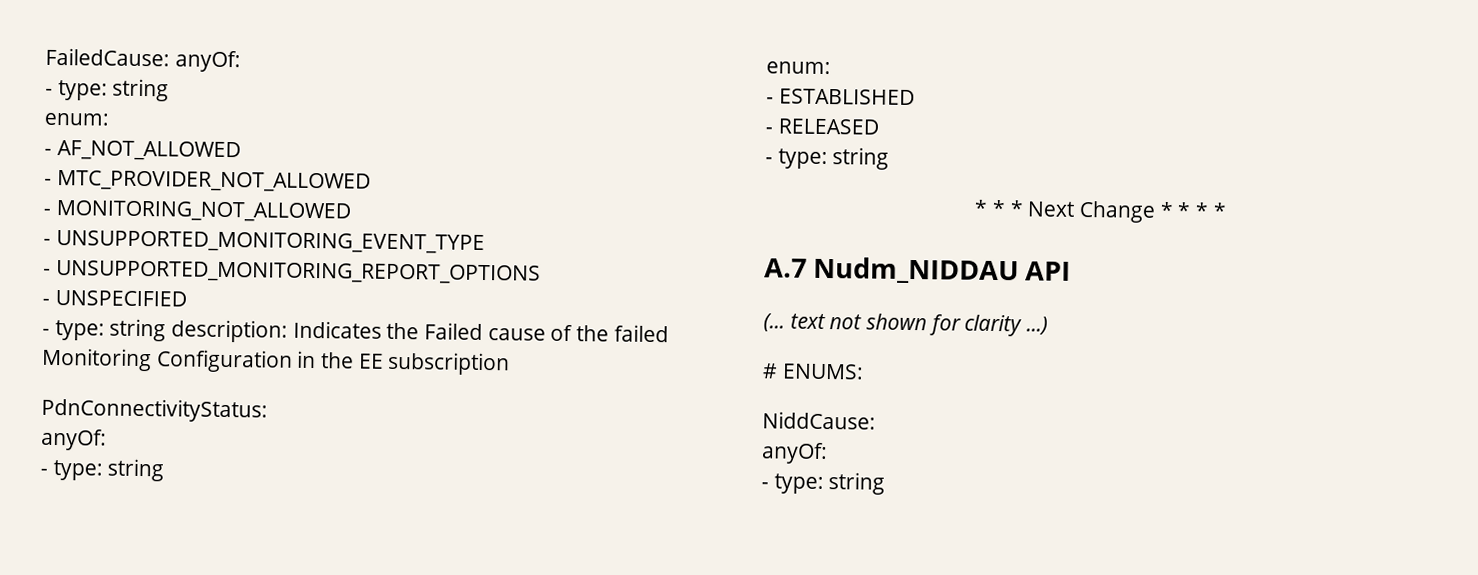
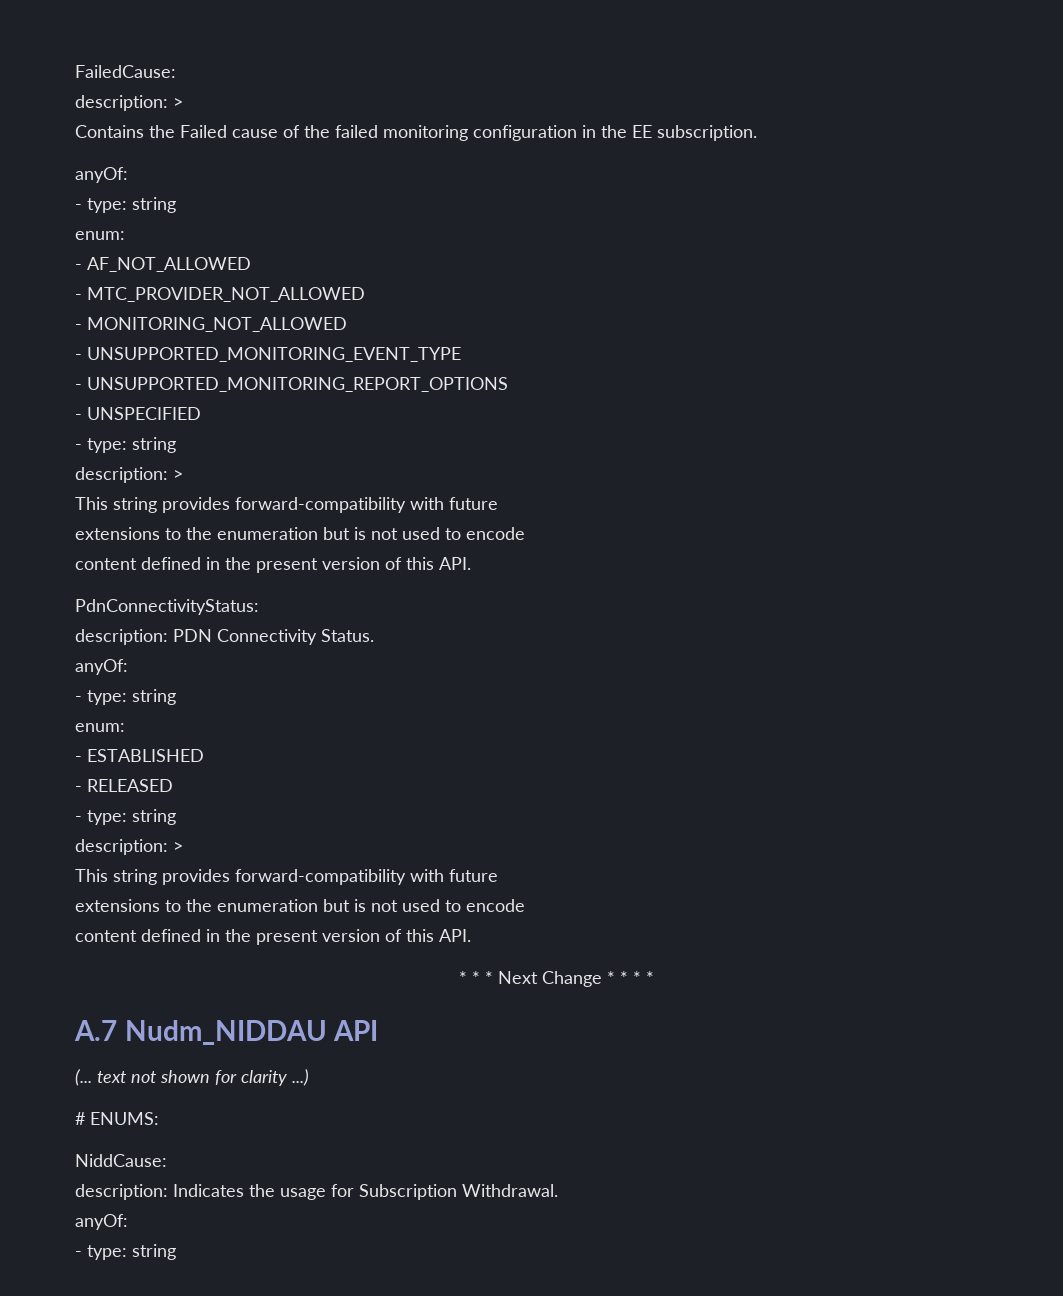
(170, 57) none -> [75,95,183,111] [75,125,757,141] // description: > // Contains the Failed cause of the failed monitoring configuration in the EE subscription. //
[171,319,669,343] [41,347,511,376] [41,397,268,423] description: Indicates the Failed cause of the failed Monitoring Configuration in the EE subscription // PdnConnectivityStatus: -> [75,467,183,483] [75,497,498,513] [75,527,525,540] [75,557,471,573] [75,599,259,615] [75,629,374,645] // description: > // This string provides forward-compatibility with future // extensions to the enumeration but is not used to encode // content defined in the present version of this API. // PdnConnectivityStatus: // description: PDN Connectivity Status.
(890, 158) none -> [75,839,183,855] [75,869,498,885] [75,899,525,912] [75,929,471,945] // description: > // This string provides forward-compatibility with future // extensions to the enumeration but is not used to encode // content defined in the present version of this API.
(876, 420) none -> [75,1184,558,1200] // description: Indicates the usage for Subscription Withdrawal.

